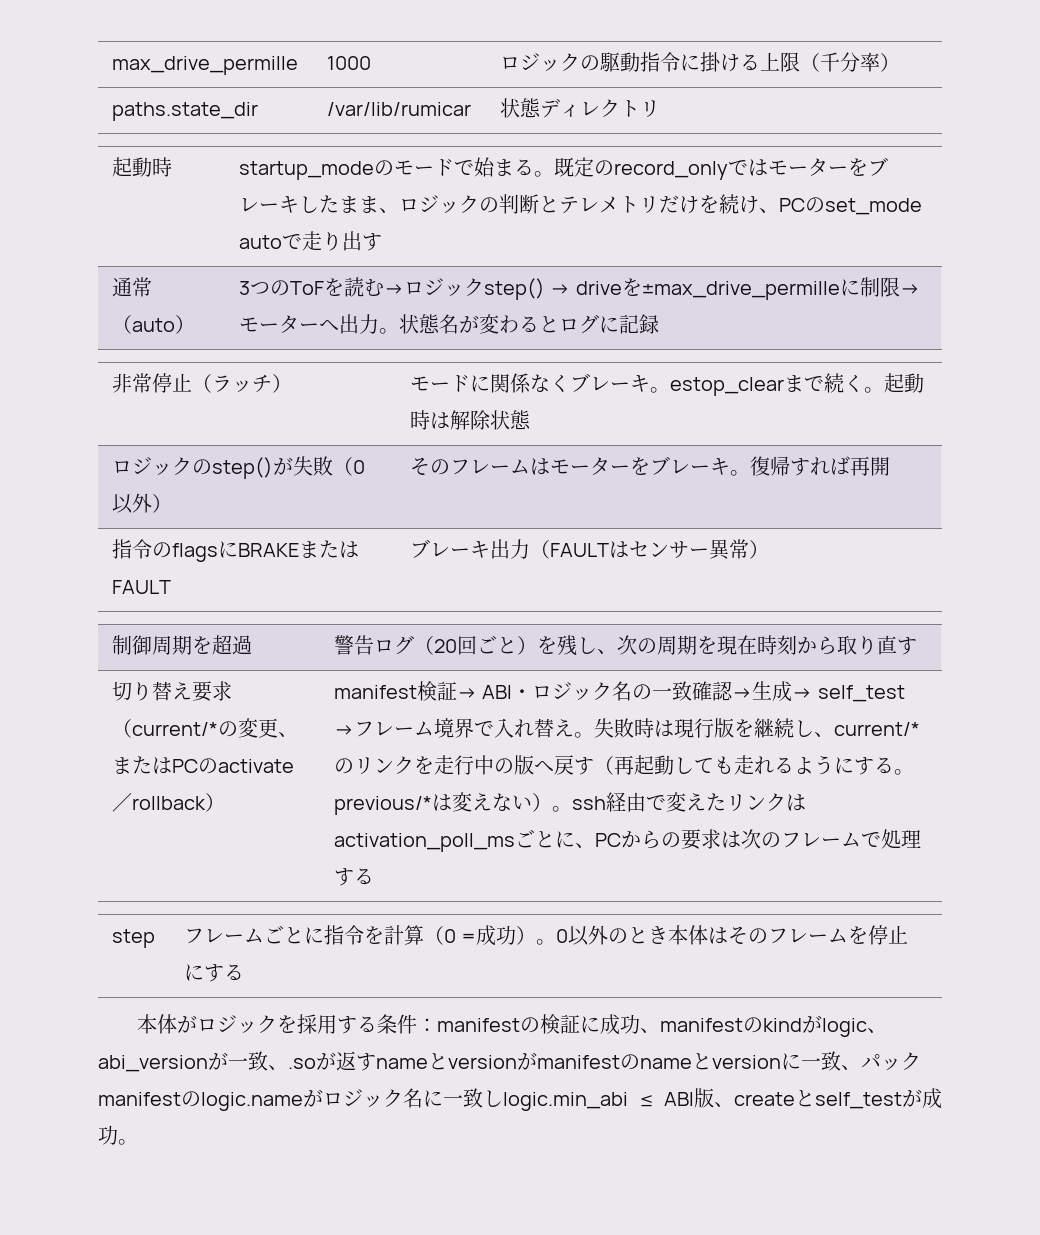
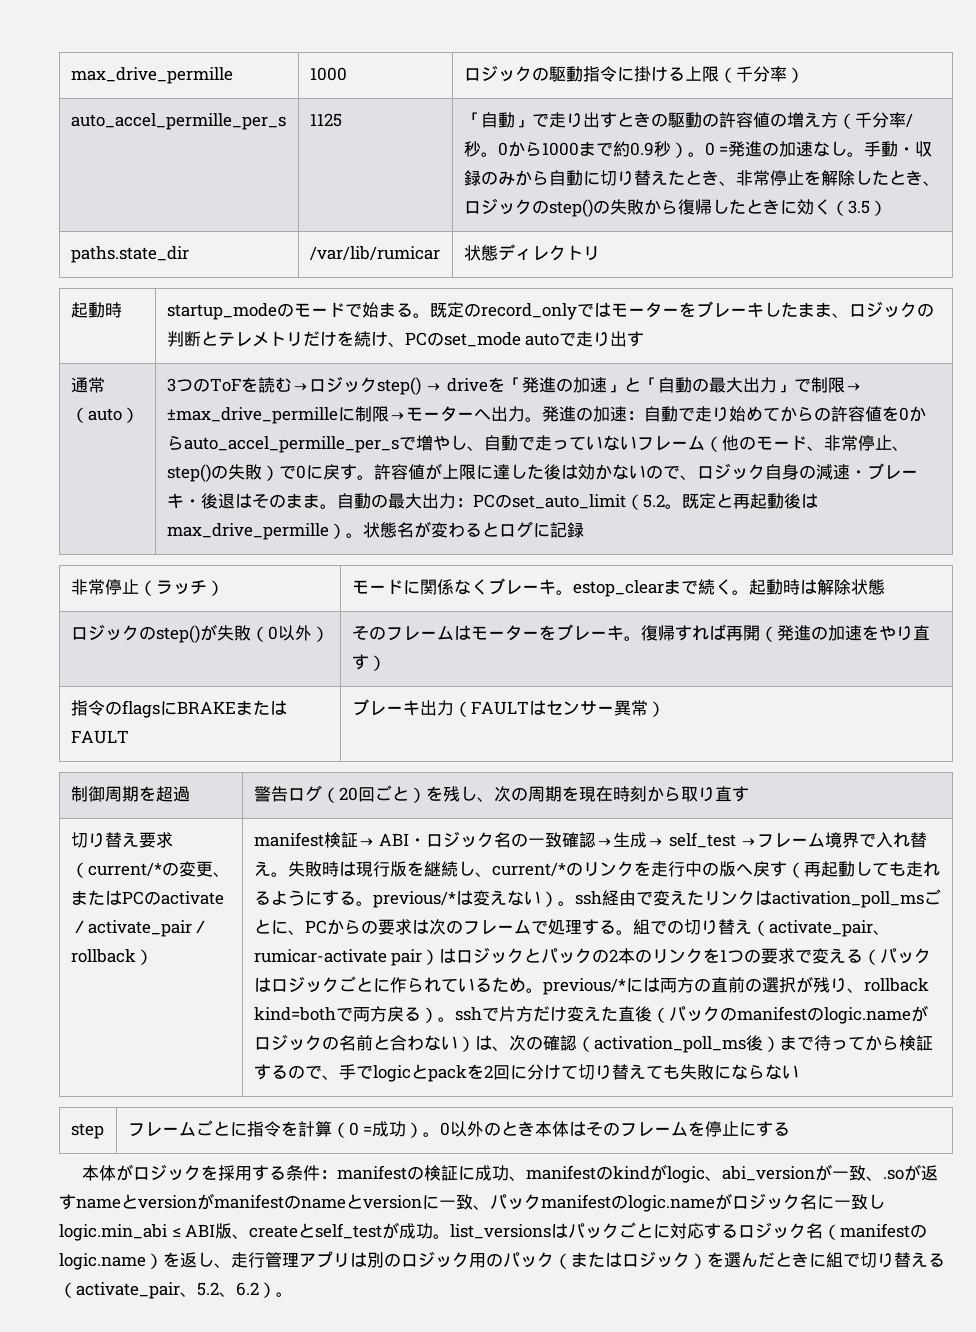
(901, 62) none -> [70,113,286,130] [309,113,342,127] [463,112,913,129] [463,141,933,158] [463,170,940,186] [463,198,887,217] // auto_accel_permille_per_s | 1125 | 「自動」で走り出すときの駆動の許容値の増え方（千分率/秒。0から1000まで約0.9秒）。0 =発進の加速なし。手動・収録のみから自動に切り替えたとき、非常停止を解除したとき、ロジックのstep()の失敗から復帰したときに効く（3.5）
(642, 287) none -> [504,377,862,393] 「発進の加速」と「自動の最大出力」で制限→
(400, 331) none -> [541,406,926,422] [166,435,909,453] [166,463,918,482] [166,493,818,510] [166,523,363,540] 発進の加速：自動で走り始めてからの許容値を0からauto_accel_permille_per_sで増やし、自動で走っていないフレーム（他のモード、非常停止、step()の失敗）で0に戻す。許容値が上限に達した後は効かないので、ロジック自身の減速・ブレーキ・後退はそのまま。自動の最大出力：PCのset_auto_limit（5.2。既定と再起動後はmax_drive_permille）。
(891, 466) none -> [759,625,930,642] [351,654,386,671] （発進の加速をやり直す）
(133, 802) none -> [87,920,209,937] activate_pair／
(375, 876) none -> [615,919,890,937] [253,947,932,966] [253,976,929,995] [253,1005,928,1024] [253,1034,933,1053] [253,1064,799,1082] 。組での切り替え（activate_pair、rumicar-activate pair）はロジックとパックの2本のリンクを1つの要求で変える（パックはロジックごとに作られているため。previous/*には両方の直前の選択が残り、rollback kind=bothで両方戻る）。sshで片方だけ変えた直後（パックのmanifestのlogic.nameがロジックの名前と合わない）は、次の確認（activation_poll_ms後）まで待ってから検証するので、手でlogicとpackを2回に分けて切り替えても失敗にならない
(138, 1142) none -> [450,1222,928,1240] [59,1251,945,1270] [59,1282,293,1299] list_versionsはパックごとに対応するロジック名（manifestのlogic.name）を返し、走行管理アプリは別のロジック用のパック（またはロジック）を選んだときに組で切り替える（activate_pair、5.2、6.2）。

